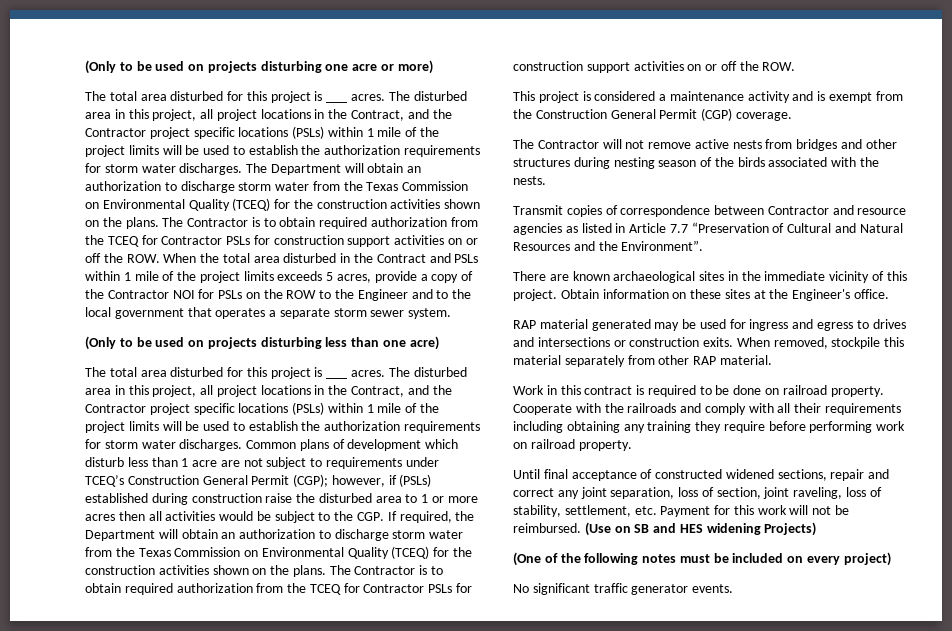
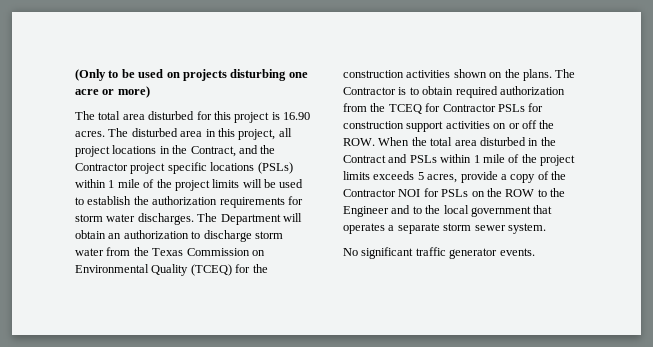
[326,101,348,103] ___ -> [283,112,310,120] 16.90
[85,336,439,350] [85,367,323,379] [326,377,348,379] [351,367,467,377] [85,385,452,397] [85,402,440,415] [85,421,481,433] [85,439,459,451] [85,457,439,469] [85,474,432,487] [85,493,478,505] [85,511,475,523] [85,529,464,541] [85,546,473,559] [85,565,444,577] [85,583,473,595] [513,61,796,73] [513,91,903,103] [513,108,792,121] [513,139,897,151] [513,157,880,169] [513,176,546,185] [513,205,907,217] [513,222,903,235] [513,240,704,251] [513,271,907,283] [513,289,890,301] [513,319,906,331] [513,337,905,349] [513,355,772,367] [513,385,884,397] [513,403,902,415] [513,421,906,433] [513,439,632,451] [513,469,890,481] [513,487,882,499] [513,505,850,517] [513,522,817,536] [513,552,891,566] // (Only to be used on projects disturbing less than one acre) // The total area disturbed for this project is ___ acres. The disturbed area in this project, all project locations in the Contract, and the Contractor project specific locations (PSLs) within 1 mile of the project limits will be used to establish the authorization requirements for storm water discharges. Common plans of development which disturb less than 1 acre are not subject to requirements under TCEQ’s Construction General Permit (CGP); however, if (PSLs) established during construction raise the disturbed area to 1 or more acres then all activities would be subject to the CGP. If required, the Department will obtain an authorization to discharge storm water from the Texas Commission on Environmental Quality (TCEQ) for the construction activities shown on the plans. The Contractor is to obtain required authorization from the TCEQ for Contractor PSLs for construction support activities on or off the ROW. // This project is considered a maintenance activity and is exempt from the Construction General Permit (CGP) coverage. // The Contractor will not remove active nests from bridges and other structures during nesting season of the birds associated with the nests. // Transmit copies of correspondence between Contractor and resource agencies as listed in Article 7.7 “Preservation of Cultural and Natural Resources and the Environment”. // There are known archaeological sites in the immediate vicinity of this project. Obtain information on these sites at the Engineer's office. // RAP material generated may be used for ingress and egress to drives and intersections or construction exits. When removed, stockpile this material separately from other RAP material. // Work in this contract is required to be done on railroad property. Cooperate with the railroads and comply with all their requirements including obtaining any training they require before performing work on railroad property. // Until final acceptance of constructed widened sections, repair and correct any joint separation, loss of section, joint raveling, loss of stability, settlement, etc. Payment for this work will not be reimbursed. (Use on SB and HES widening Projects) // (One of the following notes must be included on every project) -> (546, 228) none

